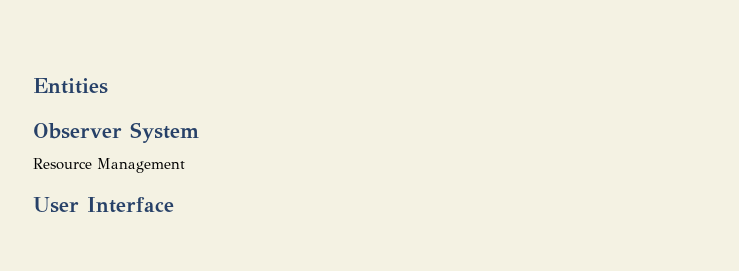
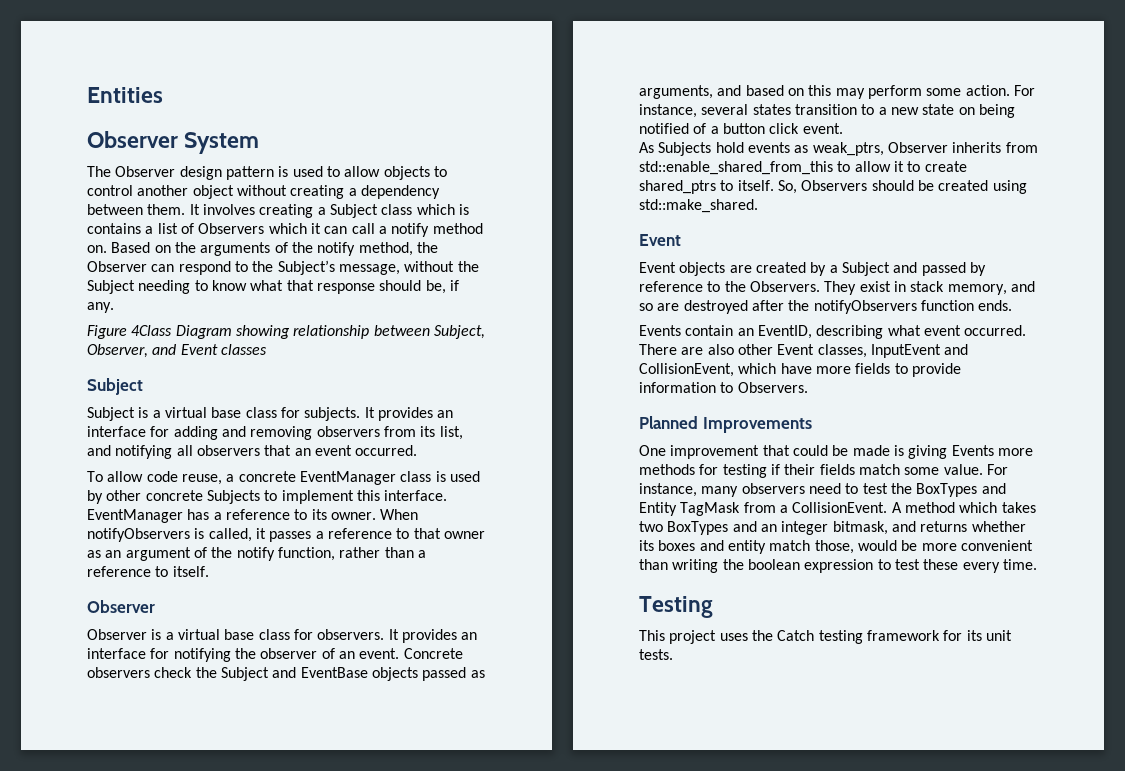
[33,158,185,173] [33,197,174,213] Resource Management // User Interface -> [87,166,447,180] [87,185,440,199] [87,204,469,218] [87,223,483,237] [87,242,438,256] [87,260,479,275] [87,280,459,294] [87,302,114,313] [87,325,485,339] [87,344,267,358] [87,378,143,395] [87,407,454,421] [87,426,463,440] [87,445,418,459] [87,471,480,485] [87,490,448,504] [87,509,419,523] [87,528,485,542] [87,547,426,561] [87,566,209,577] [87,600,155,613] [87,629,478,643] [87,648,463,662] [87,667,485,681] [639,85,1035,99] [639,104,1015,118] [639,123,843,134] [639,142,1038,156] [639,161,967,175] [639,180,1027,194] [639,199,758,213] [639,234,681,246] [639,262,986,276] [639,281,1035,295] [639,300,1013,314] [639,325,1027,339] [639,344,969,358] [639,363,961,377] [639,382,808,393] [639,416,812,433] [639,445,1033,459] [639,464,1008,478] [639,483,1006,497] [639,502,1036,516] [639,521,1026,535] [639,540,1033,554] [639,559,1037,573] [639,596,713,618] [639,630,1012,644] [639,649,673,660] The Observer design pattern is used to allow objects to control another object without creating a dependency between them. It involves creating a Subject class which is contains a list of Observers which it can call a notify method on. Based on the arguments of the notify method, the Observer can respond to the Subject’s message, without the Subject needing to know what that response should be, if any. // Figure 4Class Diagram showing relationship between Subject, Observer, and Event classes // Subject // Subject is a virtual base class for subjects. It provides an interface for adding and removing observers from its list, and notifying all observers that an event occurred. // To allow code reuse, a concrete EventManager class is used by other concrete Subjects to implement this interface. EventManager has a reference to its owner. When notifyObservers is called, it passes a reference to that owner as an argument of the notify function, rather than a reference to itself. // Observer // Observer is a virtual base class for observers. It provides an interface for notifying the observer of an event. Concrete observers check the Subject and EventBase objects passed as arguments, and based on this may perform some action. For instance, several states transition to a new state on being notified of a button click event. // As Subjects hold events as weak_ptrs, Observer inherits from std::enable_shared_from_this to allow it to create shared_ptrs to itself. So, Observers should be created using std::make_shared. // Event // Event objects are created by a Subject and passed by reference to the Observers. They exist in stack memory, and so are destroyed after the notifyObservers function ends. // Events contain an EventID, describing what event occurred. There are also other Event classes, InputEvent and CollisionEvent, which have more fields to provide information to Observers. // Planned Improvements // One improvement that could be made is giving Events more methods for testing if their fields match some value. For instance, many observers need to test the BoxTypes and Entity TagMask from a CollisionEvent. A method which takes two BoxTypes and an integer bitmask, and returns whether its boxes and entity match those, would be more convenient than writing the boolean expression to test these every time. // Testing // This project uses the Catch testing framework for its unit tests.

